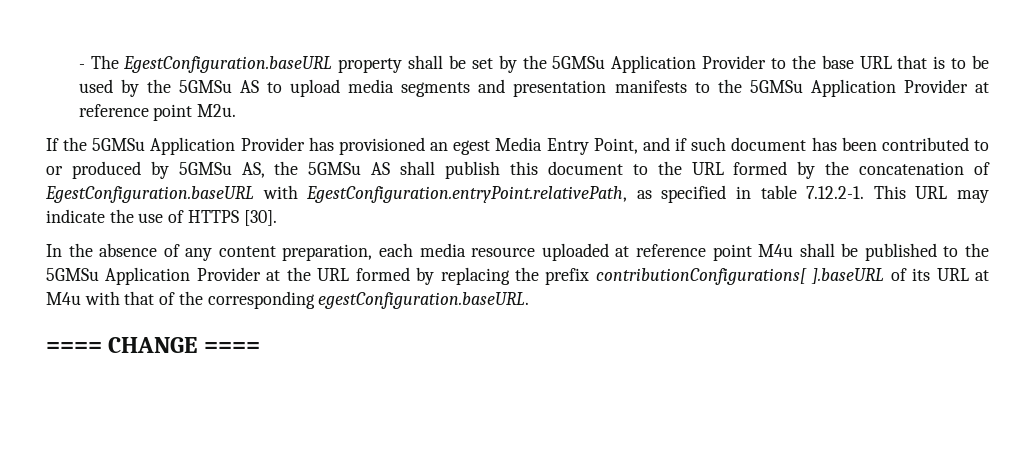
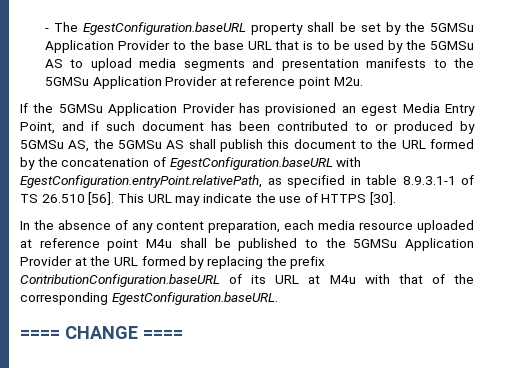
[806,186,865,199] 7.12.2-1. -> [402,175,474,185] [20,192,115,205] 8.9.3.1-1 of TS 26.510 [56].
[595,268,885,285] contributionConfigurations[ ].baseURL -> [20,274,220,287] ContributionConfiguration.baseURL
[318,292,530,309] egestConfiguration.baseURL. -> [111,292,278,305] EgestConfiguration.baseURL.

